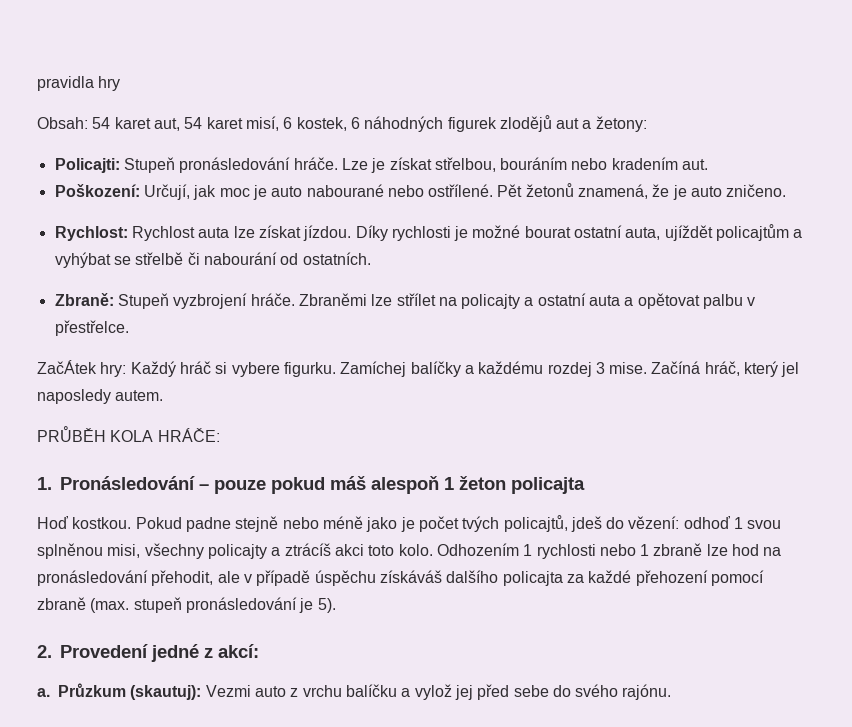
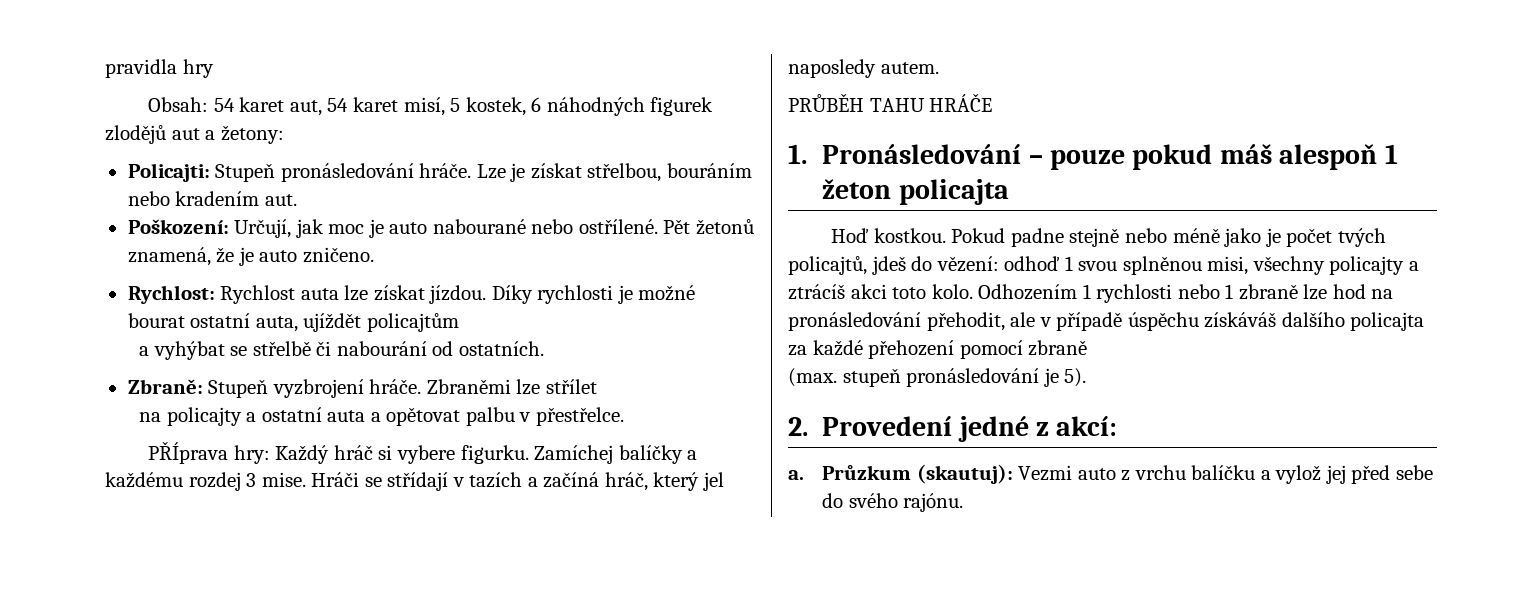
[283,117,293,129] 6 -> [450,98,461,112] 5
(790, 232) none -> (459, 322) //
(436, 299) none -> (597, 386) //
[37,360,97,374] ZačÁtek -> [148,441,229,464] PŘÍprava
[651,361,701,374] Začíná -> [311,472,600,491] Hráči se střídají v tazích a začíná
[110,428,220,442] KOLA HRÁČE: -> [869,93,993,112] TAHU HRÁČE
(86, 603) none -> (1088, 348) //

